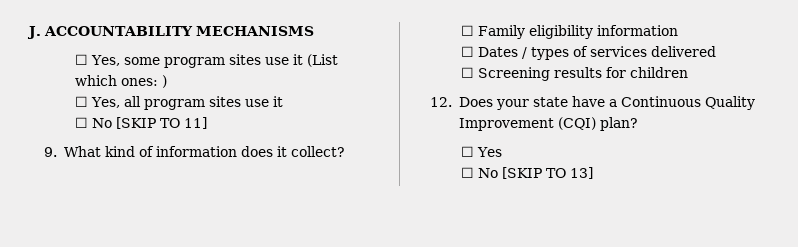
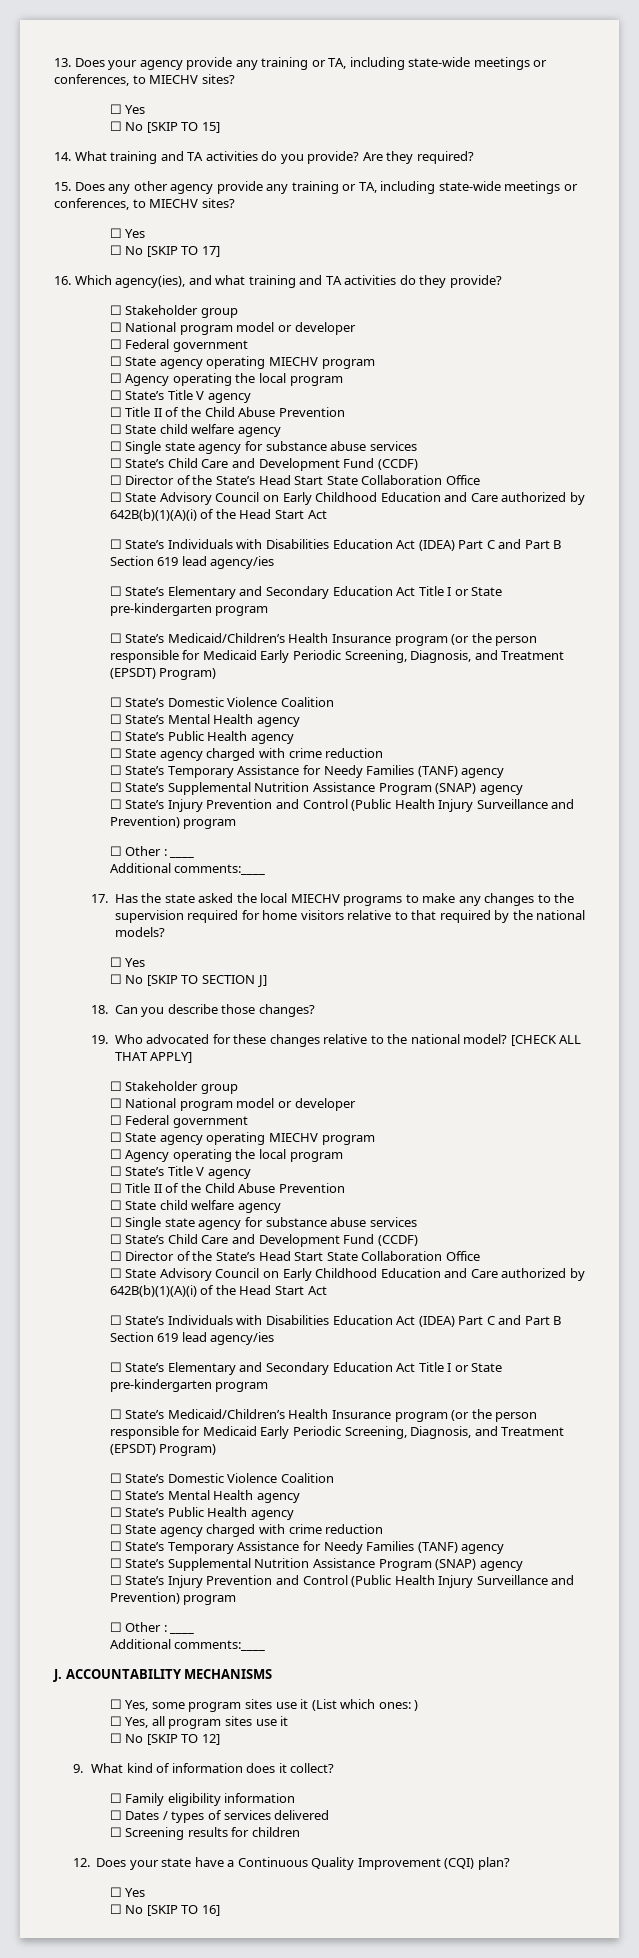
(27, 32) none -> [54,57,548,70] [54,74,235,86] [109,104,146,114] [109,121,220,133] [54,151,474,164] [54,181,578,194] [54,198,235,210] [109,228,146,238] [109,245,220,257] [54,275,502,288] [109,305,238,318] [109,322,356,335] [109,339,248,352] [109,356,375,369] [109,373,343,386] [109,390,251,403] [109,407,345,417] [109,424,281,437] [109,441,417,454] [109,458,418,471] [109,475,480,485] [109,492,585,505] [109,509,327,521] [109,539,562,551] [109,556,275,569] [109,586,503,599] [109,603,269,616] [109,633,538,646] [109,650,565,663] [109,668,217,680] [109,697,334,707] [109,714,300,727] [109,731,294,744] [109,748,384,761] [109,765,505,778] [109,782,523,795] [109,799,575,812] [109,816,237,829] [109,846,167,856] [169,856,195,858] [109,863,266,875] [91,893,575,906] [114,910,586,923] [114,927,165,937] [109,957,146,967] [109,974,267,987] [91,1004,315,1017] [91,1034,582,1047] [114,1052,193,1063] [109,1081,238,1094] [109,1098,356,1111] [109,1115,248,1128] [109,1132,375,1145] [109,1149,343,1162] [109,1166,251,1179] [109,1183,345,1193] [109,1200,281,1213] [109,1217,417,1230] [109,1234,418,1247] [109,1251,480,1261] [109,1268,585,1281] [109,1285,327,1297] [109,1315,562,1327] [109,1332,275,1345] [109,1362,503,1375] [109,1379,269,1392] [109,1409,538,1422] [109,1426,565,1439] [109,1444,217,1456] [109,1473,334,1483] [109,1490,300,1503] [109,1507,294,1520] [109,1524,384,1537] [109,1541,505,1554] [109,1558,523,1571] [109,1575,575,1588] [109,1592,237,1605] [109,1622,167,1632] [169,1632,195,1634] [109,1639,266,1651] 13. Does your agency provide any training or TA, including state-wide meetings or conferences, to MIECHV sites? // ☐ Yes // ☐ No [SKIP TO 15] // 14. What training and TA activities do you provide? Are they required? // 15. Does any other agency provide any training or TA, including state-wide meetings or conferences, to MIECHV sites? // ☐ Yes // ☐ No [SKIP TO 17] // 16. Which agency(ies), and what training and TA activities do they provide? // ☐ Stakeholder group // ☐ National program model or developer // ☐ Federal government // ☐ State agency operating MIECHV program // ☐ Agency operating the local program // ☐ State’s Title V agency // ☐ Title II of the Child Abuse Prevention // ☐ State child welfare agency // ☐ Single state agency for substance abuse services // ☐ State’s Child Care and Development Fund (CCDF) // ☐ Director of the State’s Head Start State Collaboration Office // ☐ State Advisory Council on Early Childhood Education and Care authorized by 642B(b)(1)(A)(i) of the Head Start Act // ☐ State’s Individuals with Disabilities Education Act (IDEA) Part C and Part B Section 619 lead agency/ies // ☐ State’s Elementary and Secondary Education Act Title I or State pre-kindergarten program // ☐ State’s Medicaid/Children’s Health Insurance program (or the person responsible for Medicaid Early Periodic Screening, Diagnosis, and Treatment (EPSDT) Program) // ☐ State’s Domestic Violence Coalition // ☐ State’s Mental Health agency // ☐ State’s Public Health agency // ☐ State agency charged with crime reduction // ☐ State’s Temporary Assistance for Needy Families (TANF) agency // ☐ State’s Supplemental Nutrition Assistance Program (SNAP) agency // ☐ State’s Injury Prevention and Control (Public Health Injury Surveillance and Prevention) program // ☐ Other : ____ // Additional comments:____ // 17. Has the state asked the local MIECHV programs to make any changes to the supervision required for home visitors relative to that required by the national models? // ☐ Yes // ☐ No [SKIP TO SECTION J] // 18. Can you describe those changes? // 19. Who advocated for these changes relative to the national model? [CHECK ALL THAT APPLY] // ☐ Stakeholder group // ☐ National program model or developer // ☐ Federal government // ☐ State agency operating MIECHV program // ☐ Agency operating the local program // ☐ State’s Title V agency // ☐ Title II of the Child Abuse Prevention // ☐ State child welfare agency // ☐ Single state agency for substance abuse services // ☐ State’s Child Care and Development Fund (CCDF) // ☐ Director of the State’s Head Start State Collaboration Office // ☐ State Advisory Council on Early Childhood Education and Care authorized by 642B(b)(1)(A)(i) of the Head Start Act // ☐ State’s Individuals with Disabilities Education Act (IDEA) Part C and Part B Section 619 lead agency/ies // ☐ State’s Elementary and Secondary Education Act Title I or State pre-kindergarten program // ☐ State’s Medicaid/Children’s Health Insurance program (or the person responsible for Medicaid Early Periodic Screening, Diagnosis, and Treatment (EPSDT) Program) // ☐ State’s Domestic Violence Coalition // ☐ State’s Mental Health agency // ☐ State’s Public Health agency // ☐ State agency charged with crime reduction // ☐ State’s Temporary Assistance for Needy Families (TANF) agency // ☐ State’s Supplemental Nutrition Assistance Program (SNAP) agency // ☐ State’s Injury Prevention and Control (Public Health Injury Surveillance and Prevention) program // ☐ Other : ____ // Additional comments:____ //
[183,117,207,129] 11] -> [201,1734,220,1745] 12]
[569,167,593,179] 13] -> [201,1905,220,1916] 16]

